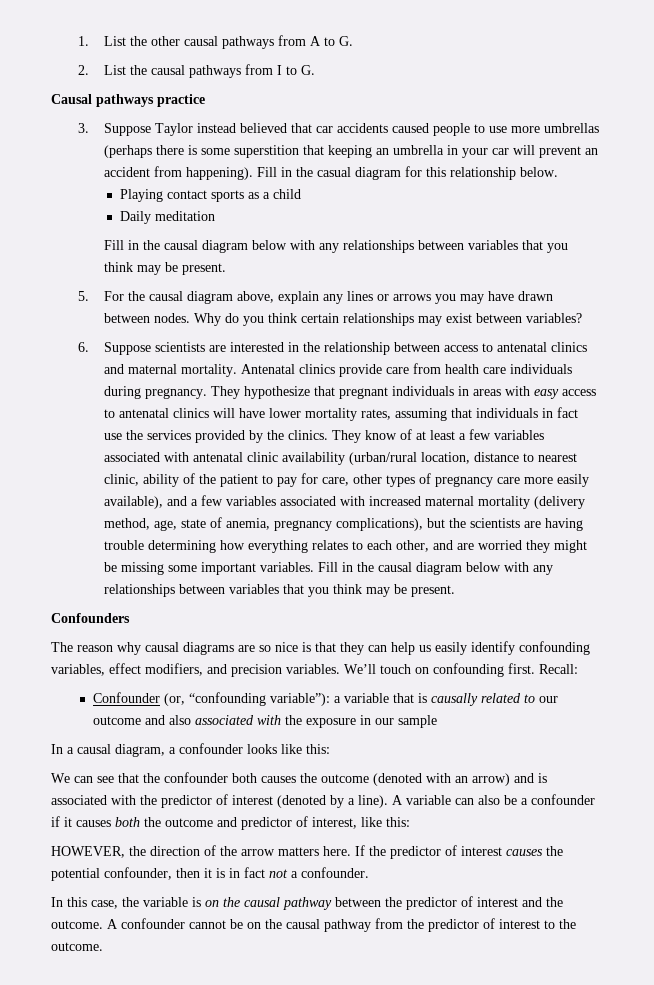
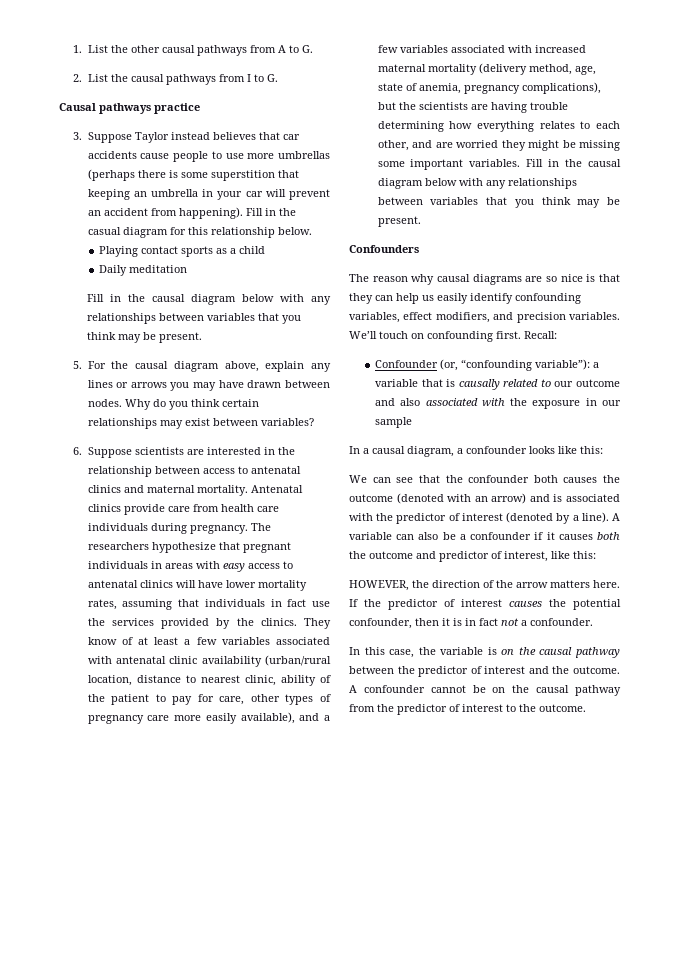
[240,123,288,133] believed -> [212,132,256,140] believes
[392,123,430,133] caused -> [140,153,170,159] cause
[211,386,241,399] They -> [250,523,271,531] [87,542,149,550] The researchers

